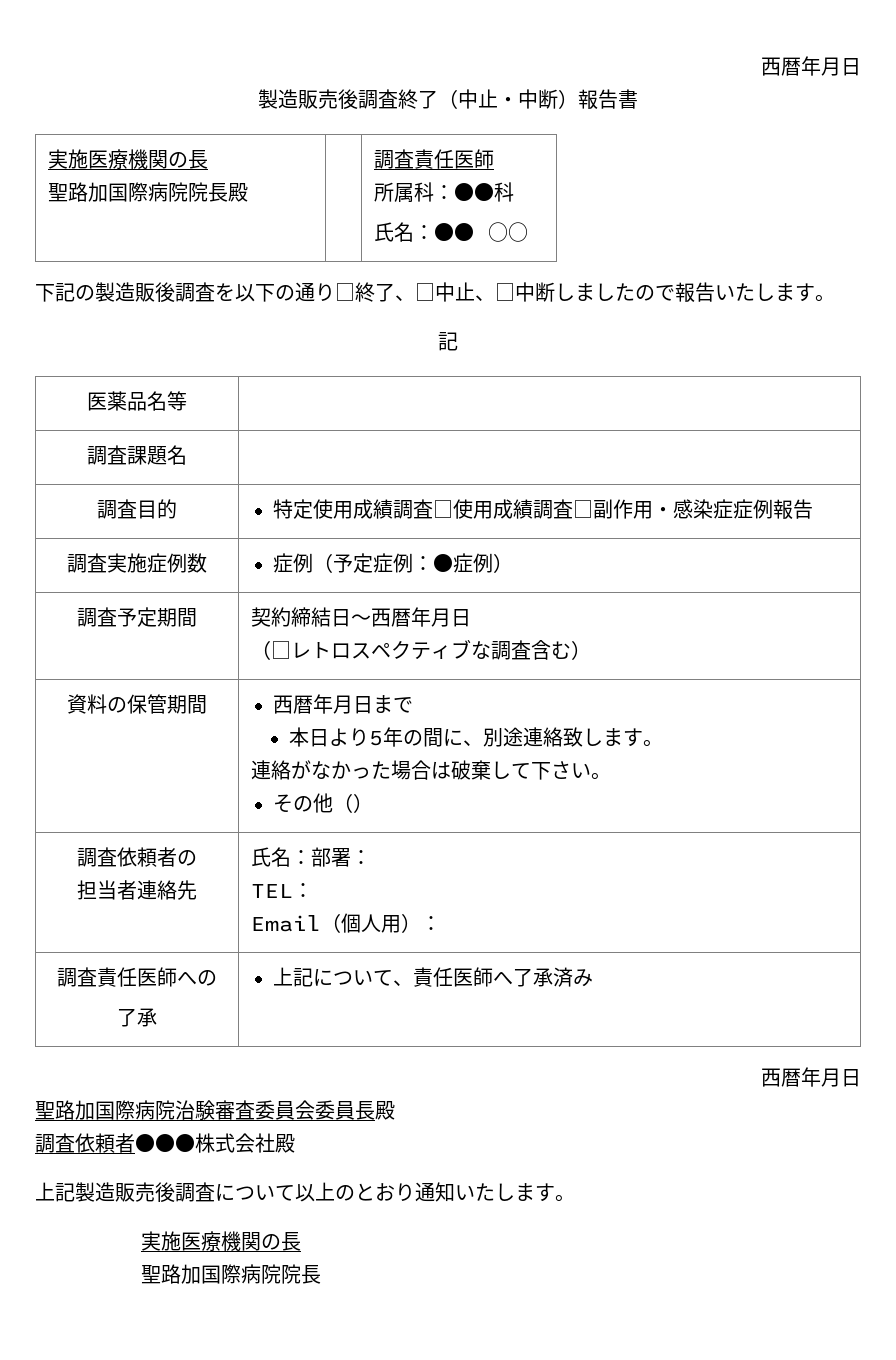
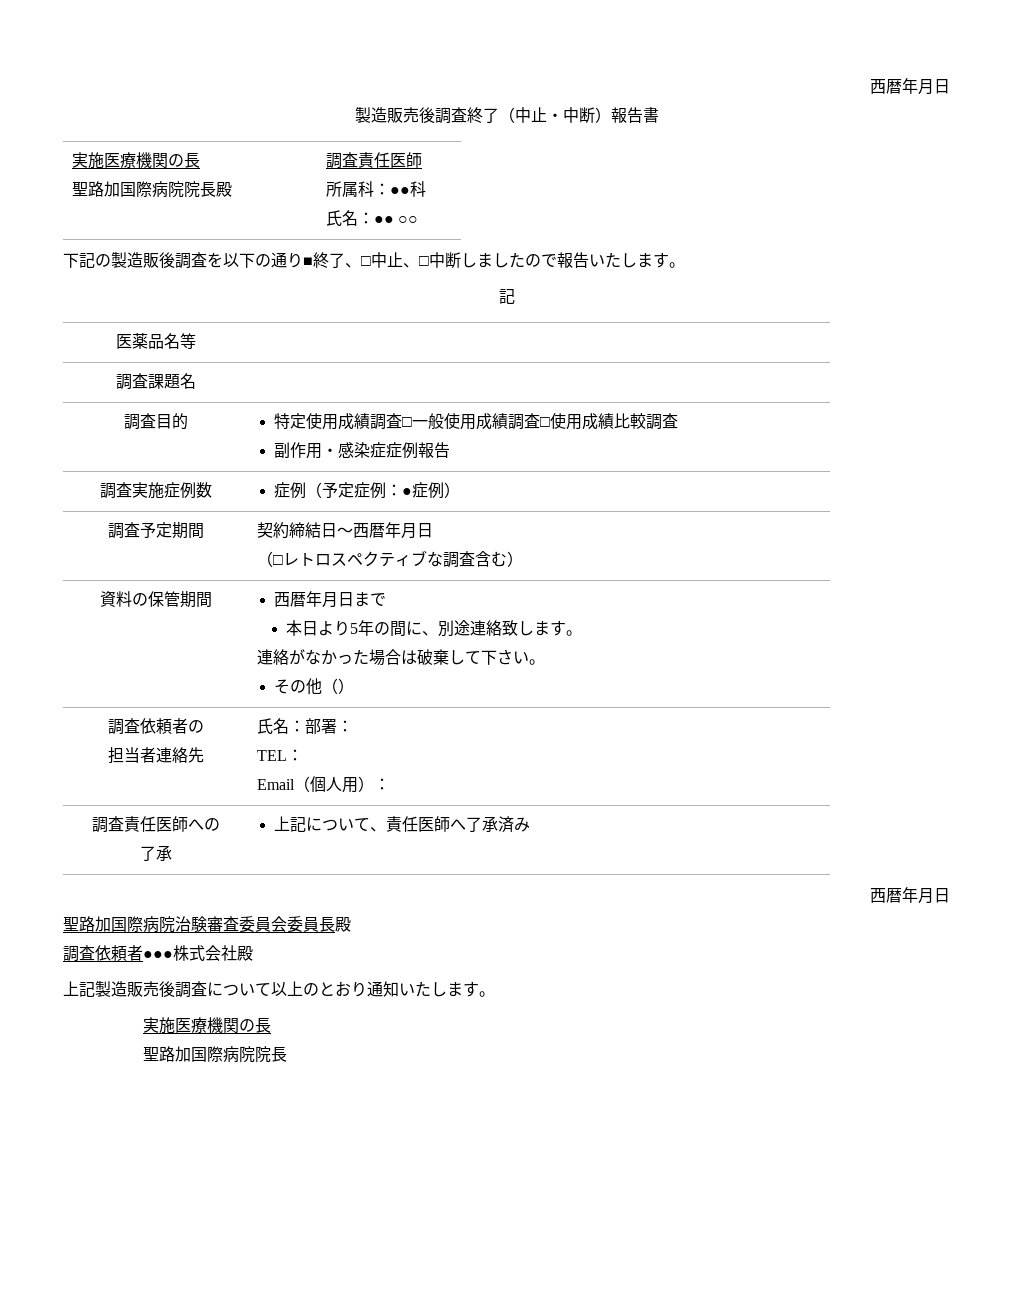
[335,283,355,301] □ -> [303,257,313,266] ■
[453,499,594,519] 使用成績調査□ -> [412,413,679,430] 一般使用成績調査□使用成績比較調査 //

